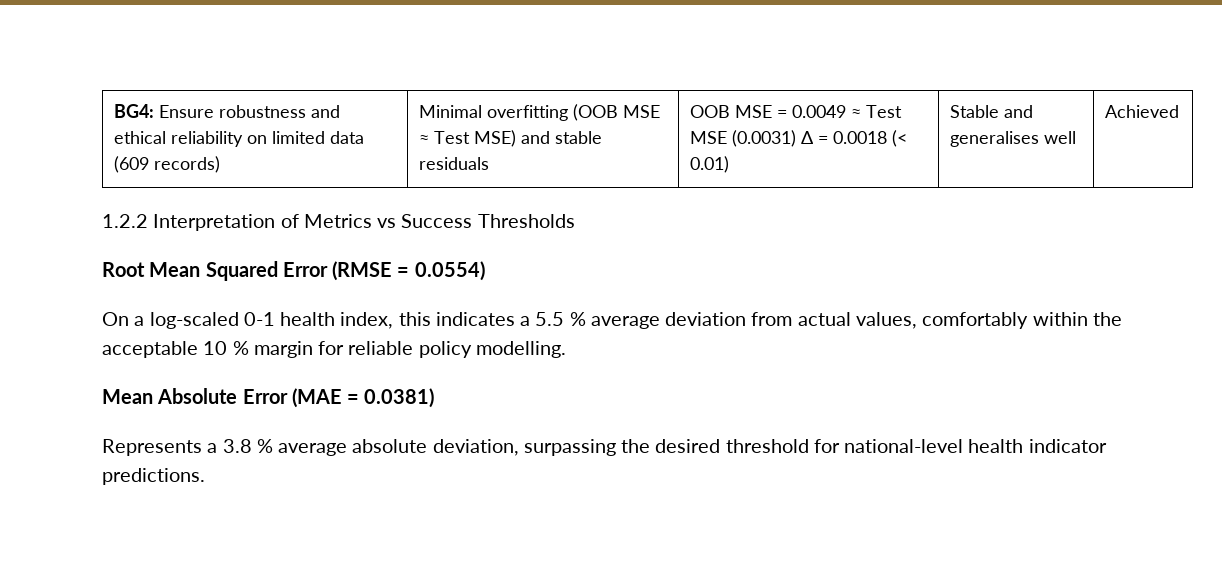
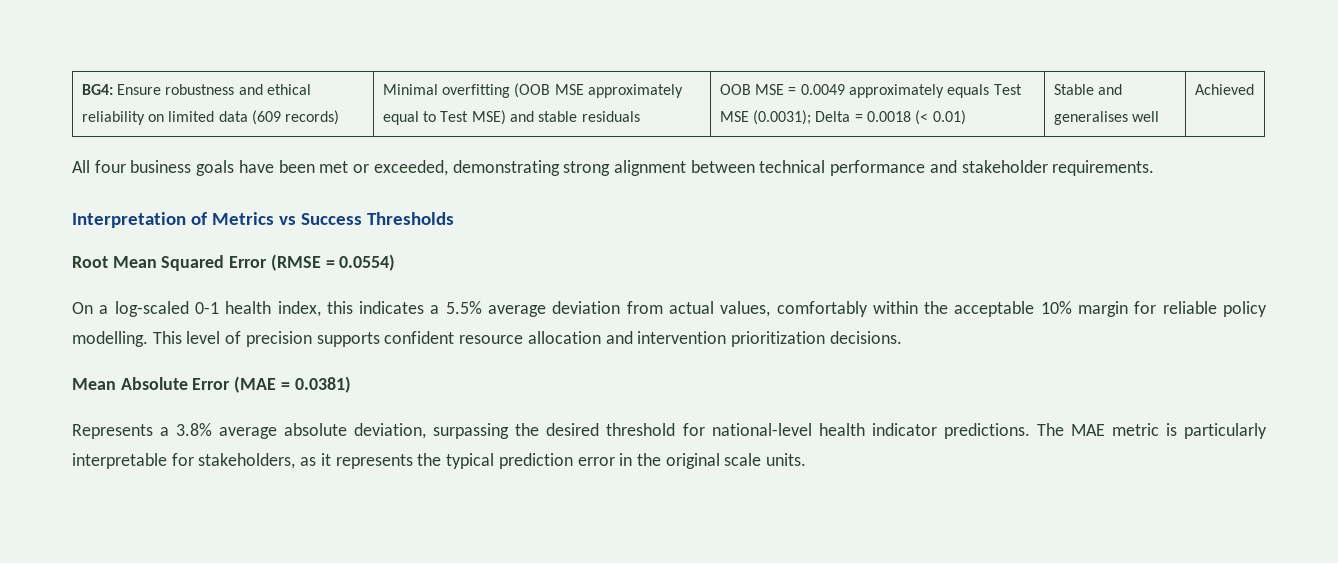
[418,135,429,144] ≈ -> [587,84,683,98] [382,111,436,125] approximately equal to
[850,105,902,118] [689,130,813,147] ≈ Test MSE (0.0031) Δ -> [848,84,1022,98] [719,110,851,125] approximately equals Test MSE (0.0031); Delta
[102,214,148,228] 1.2.2 -> [72,160,1155,176] All four business goals have been met or exceeded, demonstrating strong alignment between technical performance and stakeholder requirements. //
[535,312,586,326] 5.5 % -> [445,301,482,314] 5.5%
[203,341,249,355] 10 % -> [1040,301,1072,314] 10%
(566, 349) none -> [152,331,902,347] This level of precision supports confident resource allocation and intervention prioritization decisions.
[222,439,273,453] 3.8 % -> [176,423,213,436] 3.8%
(205, 476) none -> [1036,423,1268,439] [72,453,807,469] The MAE metric is particularly interpretable for stakeholders, as it represents the typical prediction error in the original scale units.

